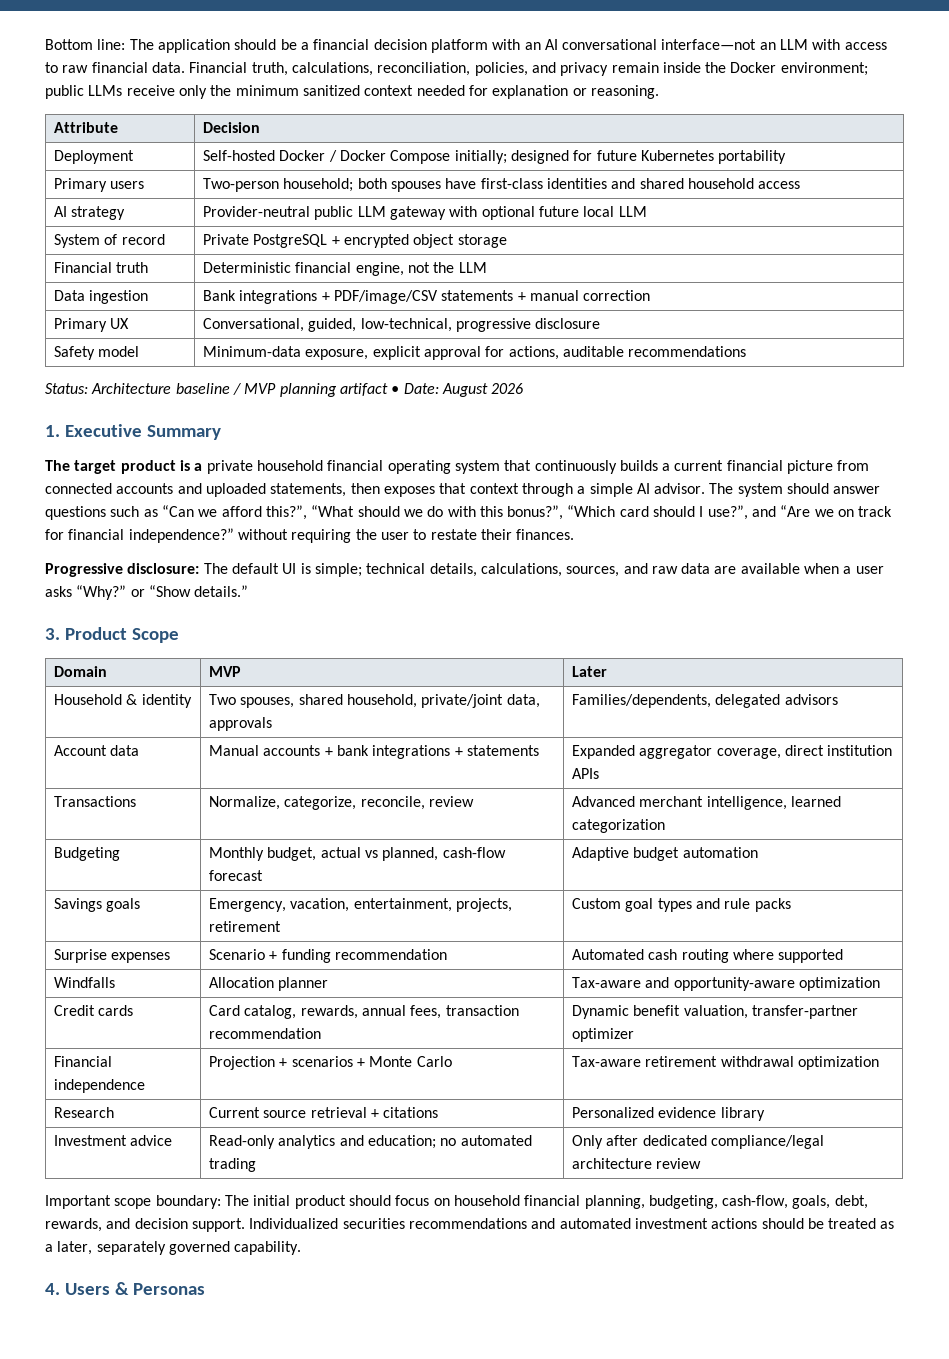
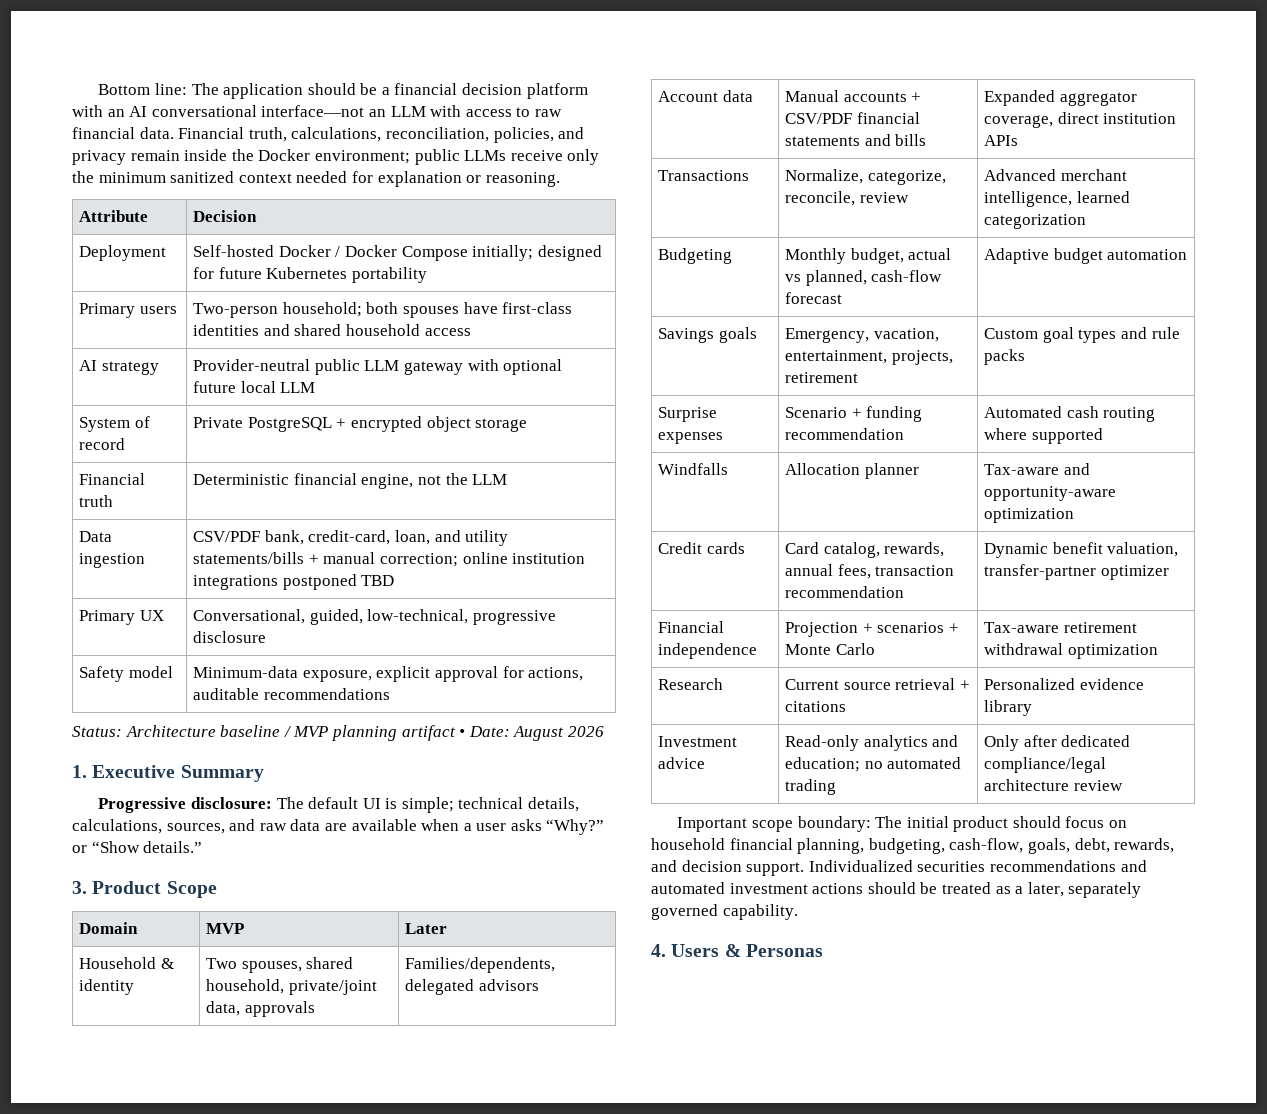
[203,290,651,304] Bank integrations + PDF/image/CSV statements + manual correction -> [193,530,509,546] [193,552,586,567] [193,574,395,590] CSV/PDF bank, credit-card, loan, and utility statements/bills + manual correction; online institution integrations postponed TBD
[45,460,870,474] [45,483,881,497] [45,505,893,520] [45,528,575,543] // The target product is a private household financial operating system that continuously builds a current financial picture from connected accounts and uploaded statements, then exposes that context through a simple AI advisor. The system should answer questions such as “Can we afford this?”, “What should we do with this bonus?”, “Which card should I use?”, and “Are we on track for financial independence?” without requiring the user to restate their finances. -> (264, 773) none
[337,745,540,759] bank integrations + statements -> [785,112,920,124] [785,134,927,146] CSV/PDF financial statements and bills

